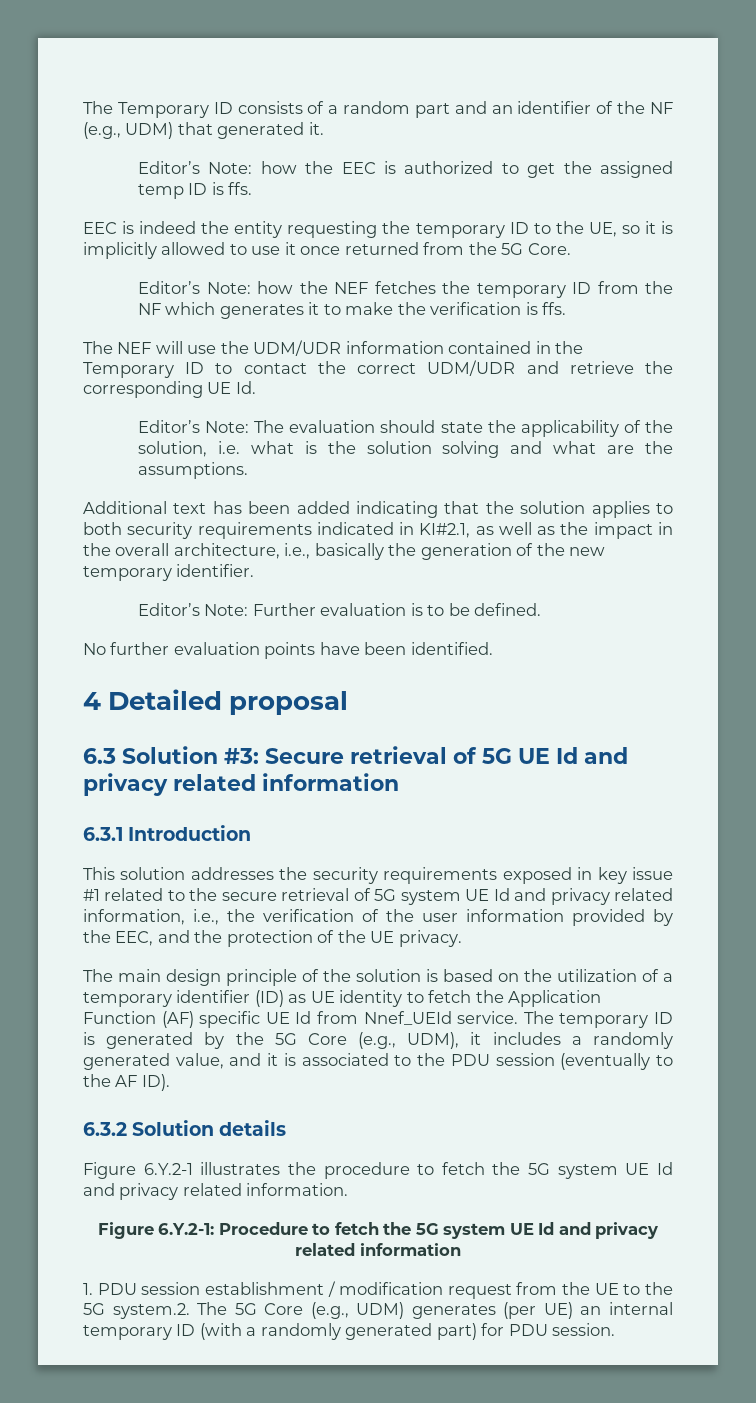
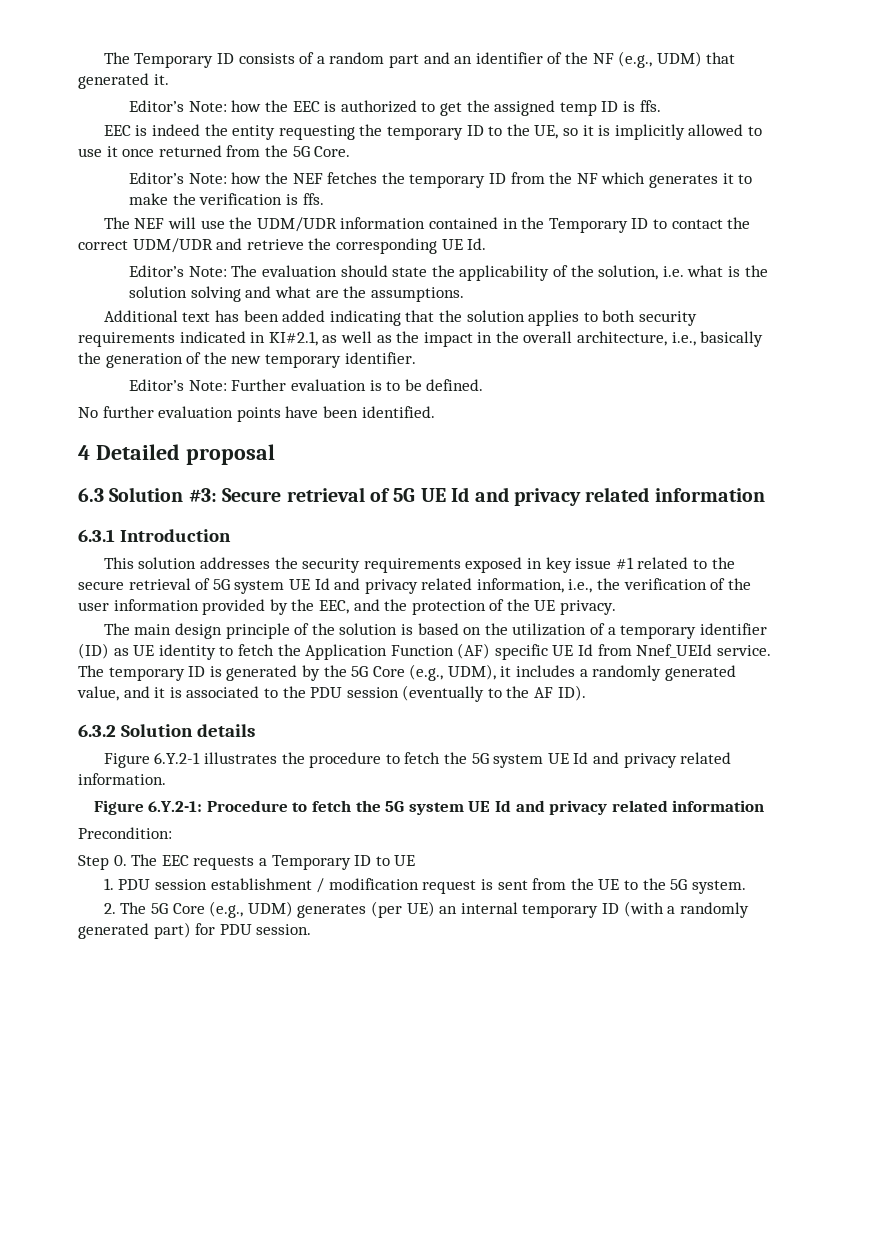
(461, 1249) none -> [78,827,172,839] [78,854,416,870] // Precondition: // Step 0. The EEC requests a Temporary ID to UE
(512, 1291) none -> [481,879,528,890] is sent
[112,1303,190,1319] system.2. -> [691,880,746,894] [103,903,116,914] system. // 2.

